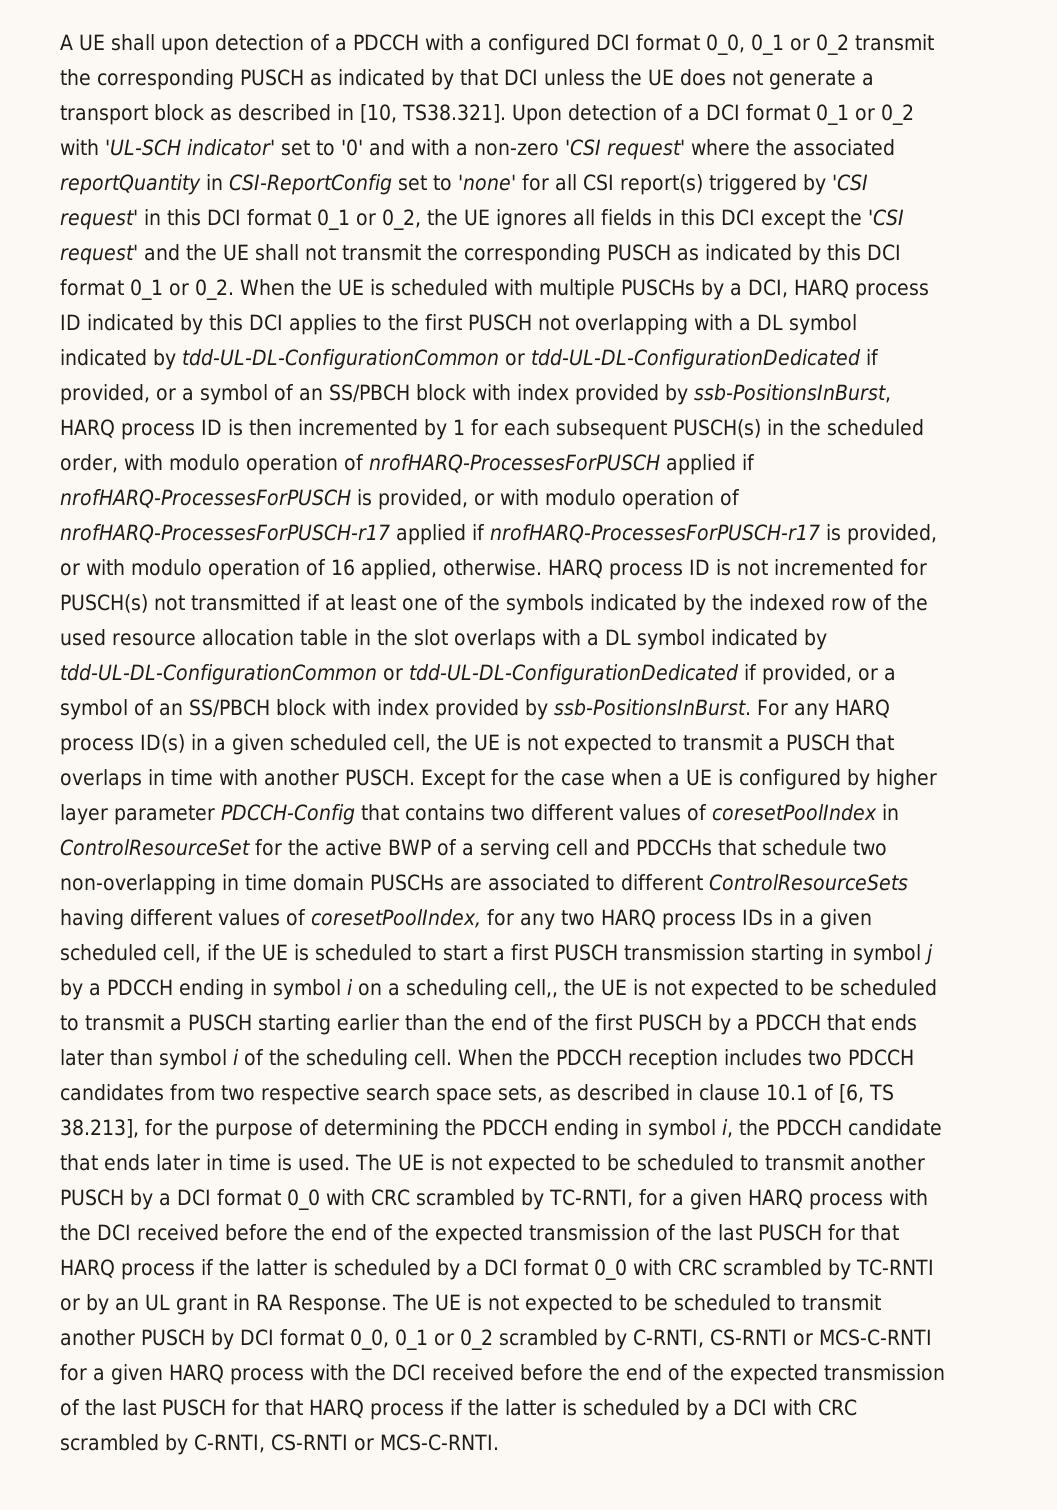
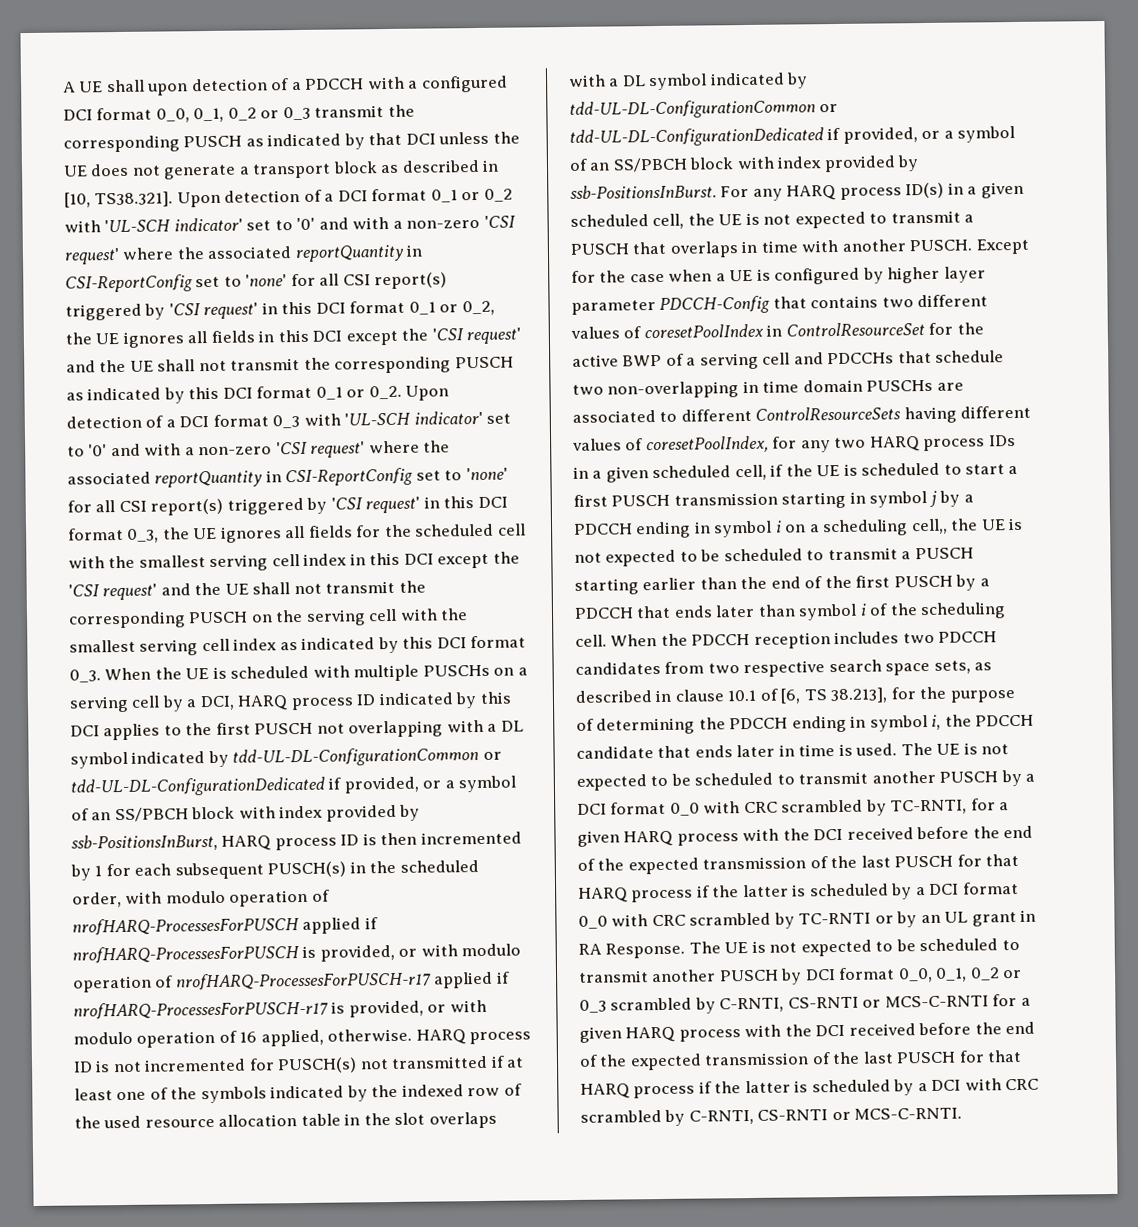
[751,34,849,55] 0_1 or 0_2 -> [193,106,311,123] 0_1, 0_2 or 0_3
(234, 289) none -> [405,385,450,401] [66,410,512,429] [67,440,451,458] [67,467,508,488] [67,496,508,516] [68,523,526,543] [68,551,520,572] [68,580,426,601] [68,608,469,629] [69,635,527,656] [69,669,101,683] Upon detection of a DCI format 0_3 with 'UL-SCH indicator' set to '0' and with a non-zero 'CSI request' where the associated reportQuantity in CSI-ReportConfig set to 'none' for all CSI report(s) triggered by 'CSI request' in this DCI format 0_3, the UE ignores all fields for the scheduled cell with the smallest serving cell index in this DCI except the 'CSI request' and the UE shall not transmit the corresponding PUSCH on the serving cell with the smallest serving cell index as indicated by this DCI format 0_3.
(695, 287) none -> [493,667,528,676] [69,695,161,713] on a serving cell
[395,1329,493,1350] 0_1 or 0_2 -> [935,967,1023,982] [579,999,607,1013] 0_1, 0_2 or 0_3

